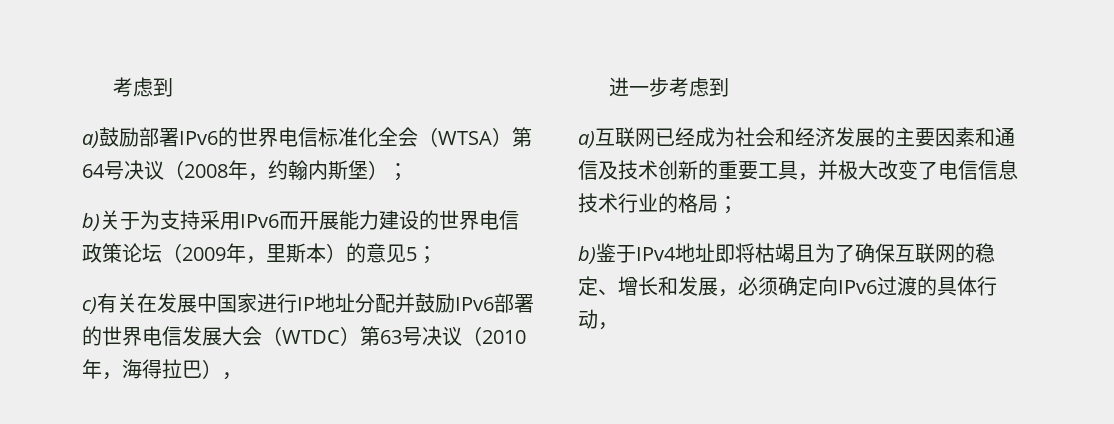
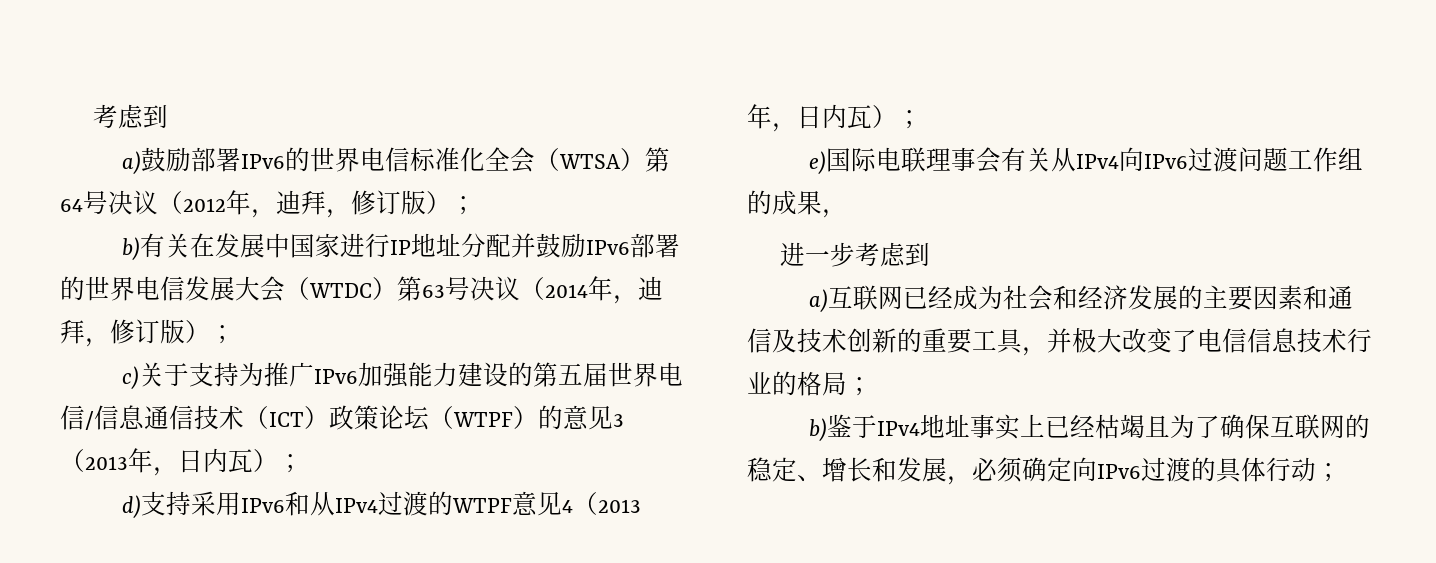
[184,160,408,181] [82,210,519,231] [82,243,437,264] [82,297,97,314] 2008年，约翰内斯堡）； // b)关于为支持采用IPv6而开展能力建设的世界电信政策论坛（2009年，里斯本）的意见5； // c) -> [183,190,476,218] [121,237,140,261] 2012年，迪拜，修订版）； // b)
[482,330,526,344] [82,359,222,380] 2010年，海得拉巴） -> [545,276,663,304] [60,319,235,347] [121,362,683,390] [60,405,624,431] [60,448,303,476] [121,491,641,519] [747,104,922,132] [808,147,1363,175] [747,190,822,215] 2014年，迪拜，修订版）； // c)关于支持为推广IPv6加强能力建设的第五届世界电信/信息通信技术（ICT）政策论坛（WTPF）的意见3（2013年，日内瓦）； // d)支持采用IPv6和从IPv4过渡的WTPF意见4（2013年，日内瓦）； // e)国际电联理事会有关从IPv4向IPv6过渡问题工作组的成果
[715,243,755,263] 即将 -> [969,414,1095,440] 事实上已经
[598,322,618,330] ， -> [1316,463,1341,482] ；

